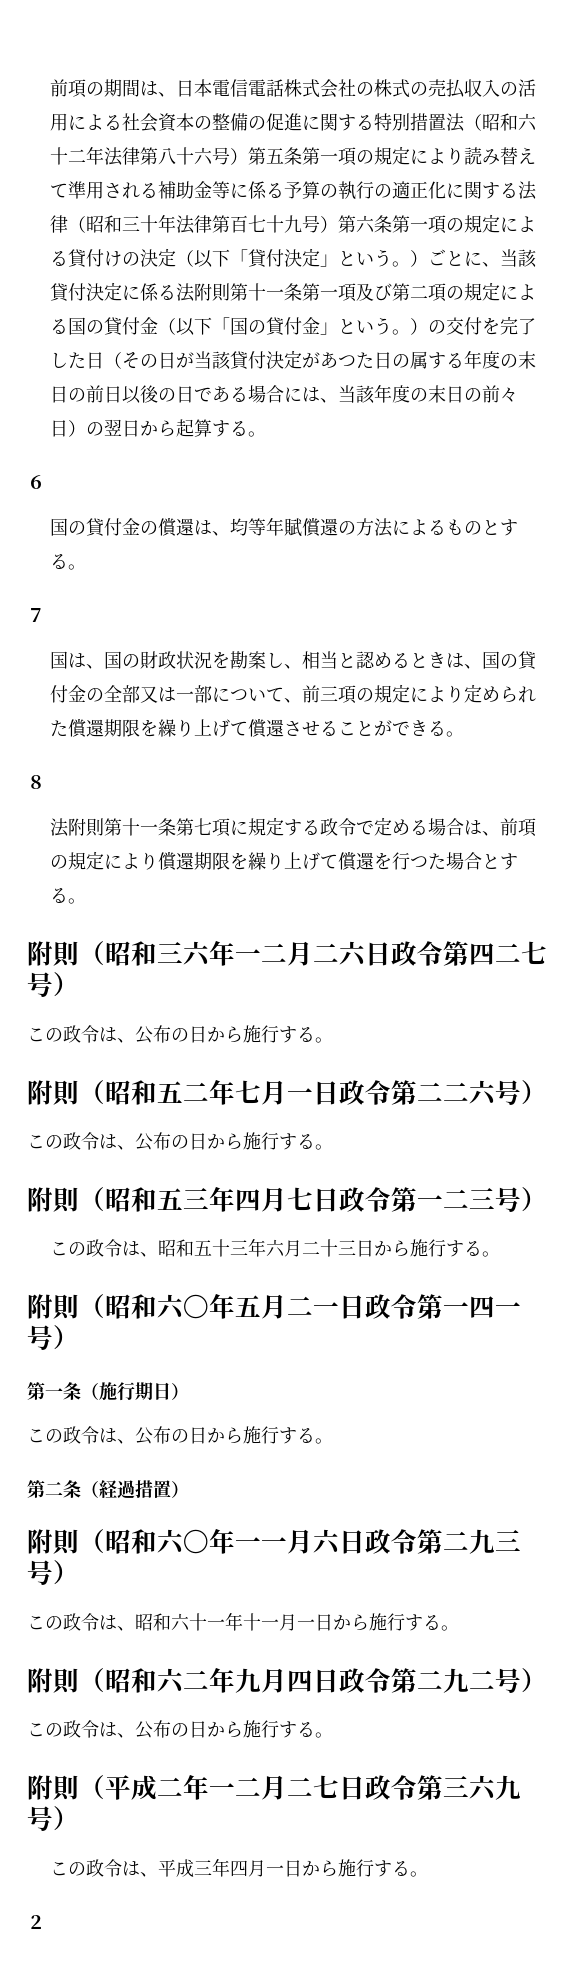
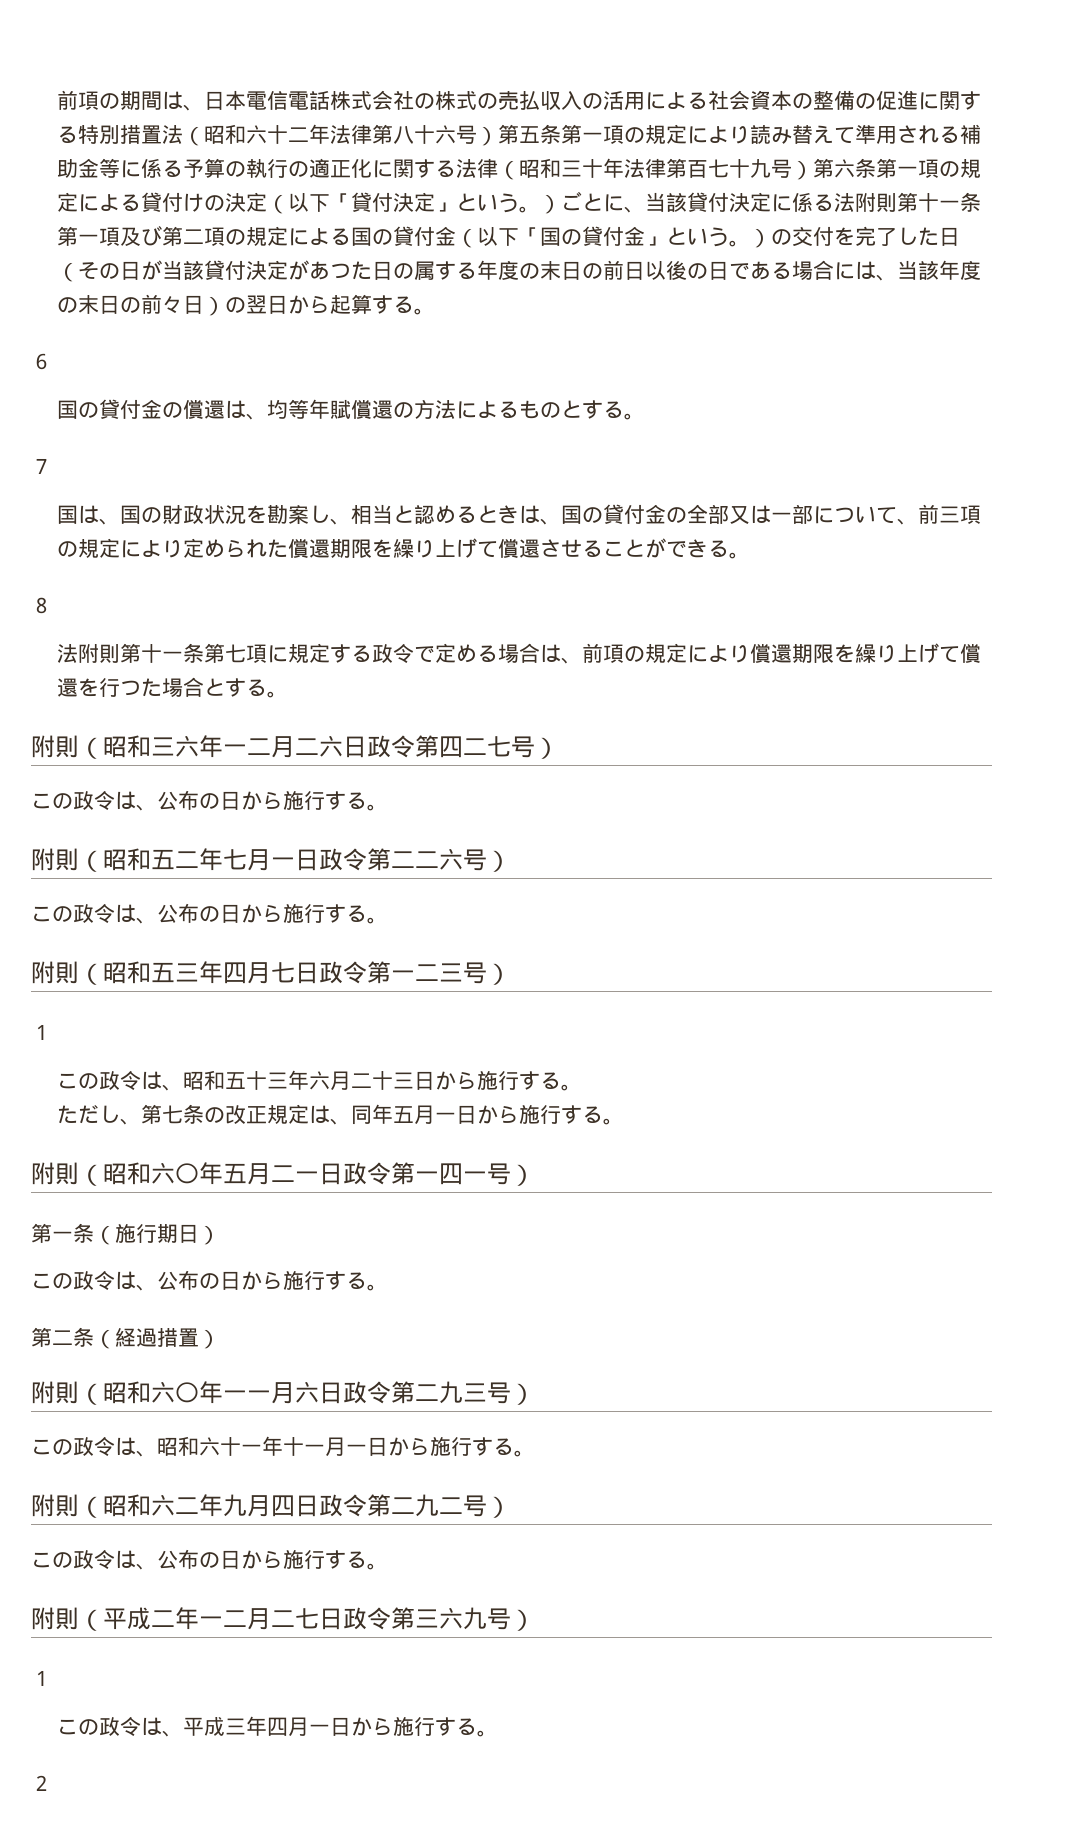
(547, 1199) none -> [31,1024,52,1040] // １
(500, 1254) none -> [56,1104,624,1125] // ただし、第七条の改正規定は、同年五月一日から施行する。
(79, 1818) none -> [31,1670,52,1686] // １

